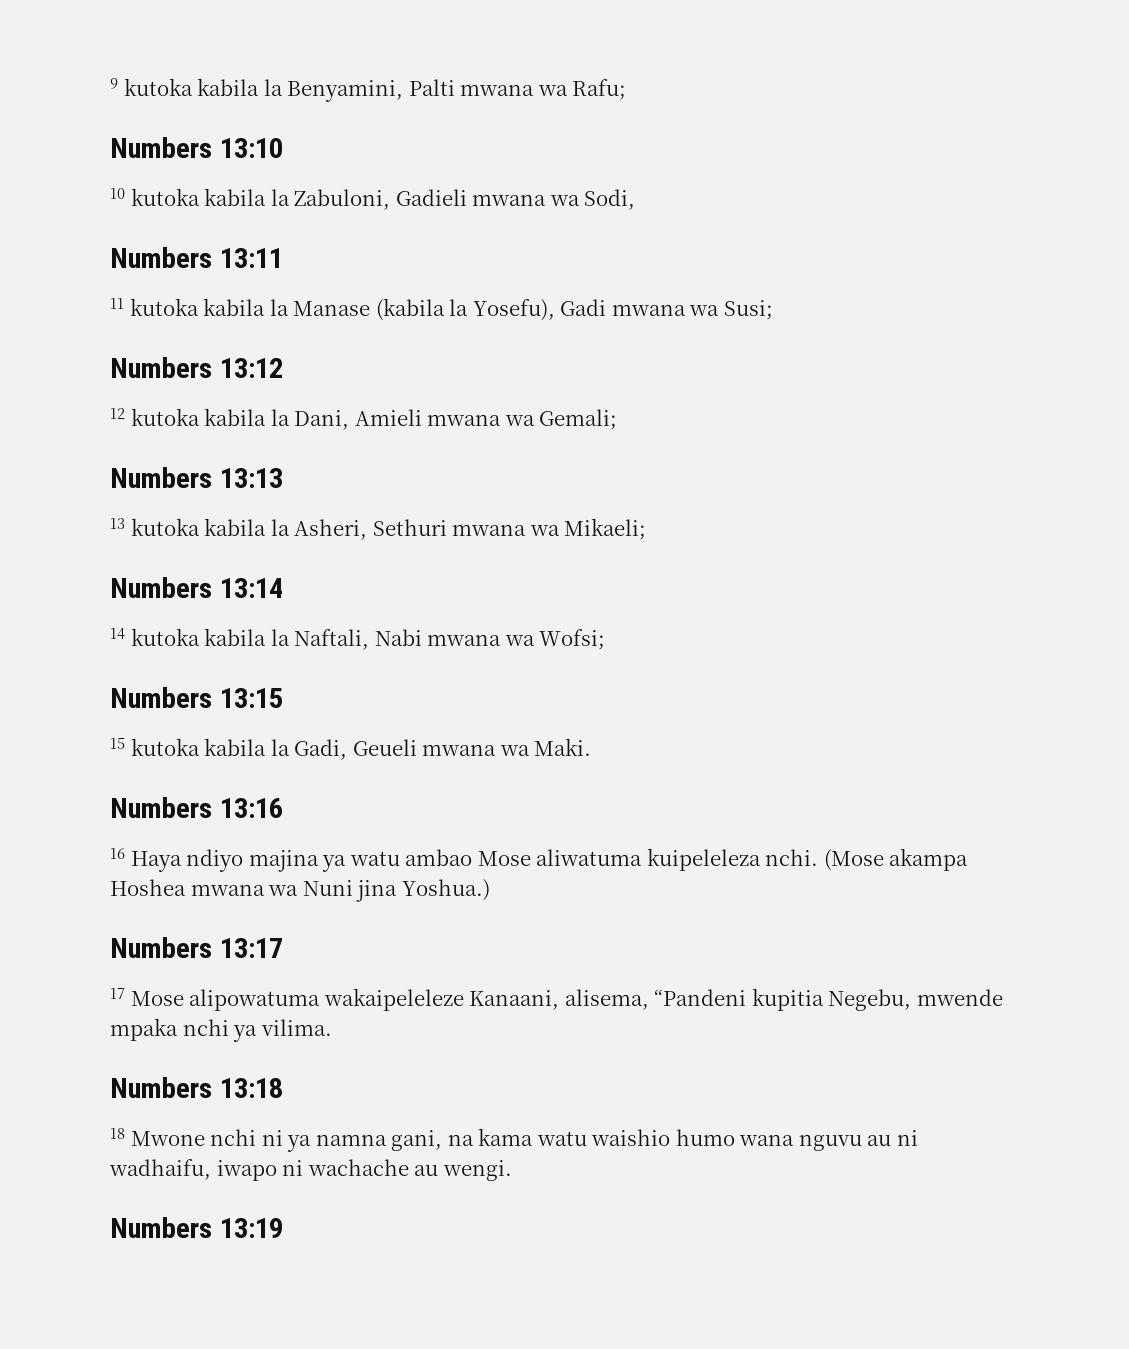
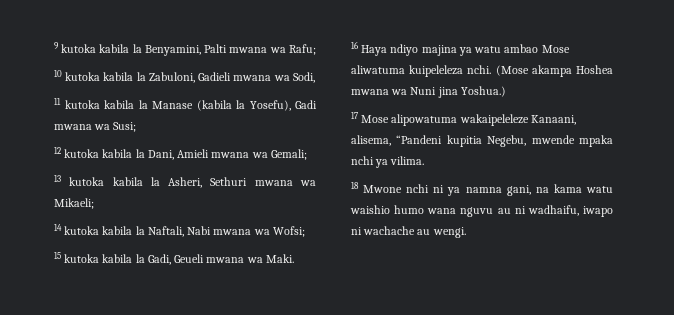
[110,137,283,158] // Numbers 13:10 -> (316, 49) none
[110,247,283,268] // Numbers 13:11 -> (315, 77) none
[110,357,283,378] // Numbers 13:12 -> (137, 127) none
[110,467,283,488] // Numbers 13:13 -> (307, 154) none
[110,577,283,598] // Numbers 13:14 -> (94, 203) none
[110,687,283,708] // Numbers 13:15 -> (305, 231) none
[110,797,283,818] // Numbers 13:16 -> (294, 258) none
[110,937,283,958] // Numbers 13:17 -> (506, 91) none
[110,1077,283,1098] // Numbers 13:18 -> (425, 160) none
[110,1217,283,1238] // Numbers 13:19 -> (466, 232) none

